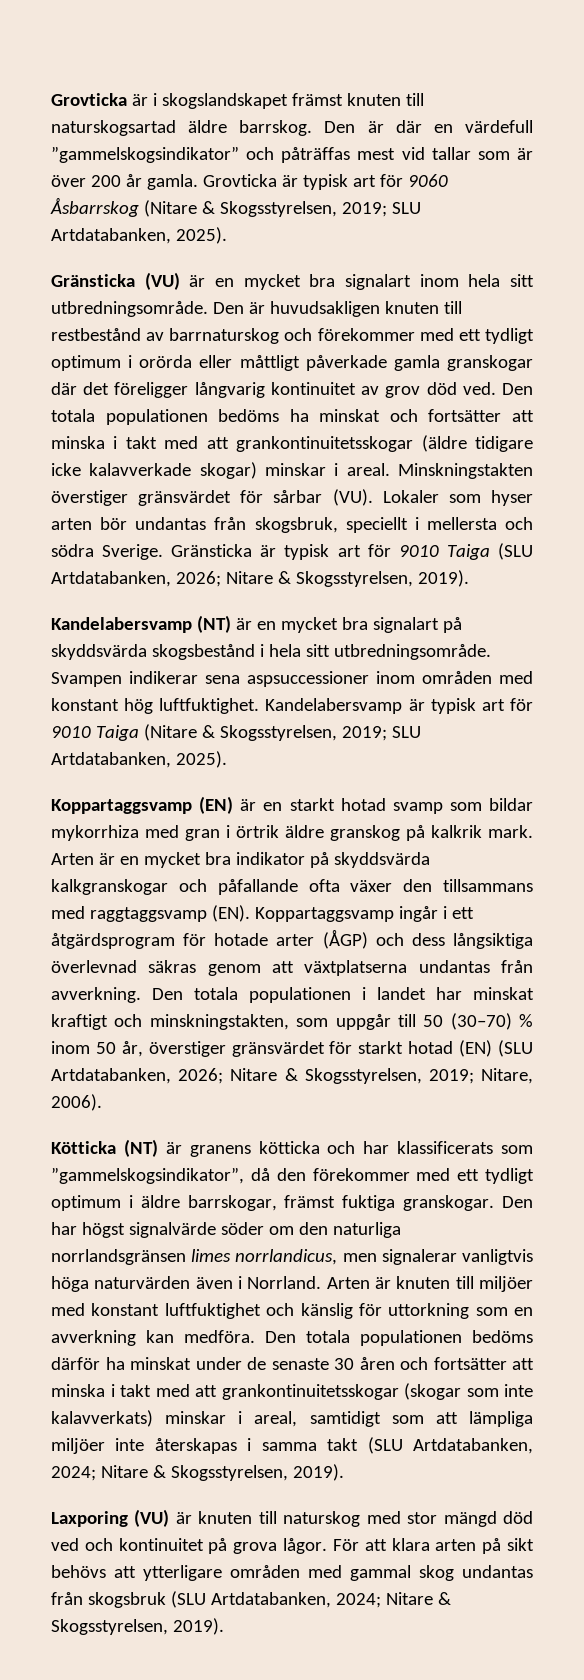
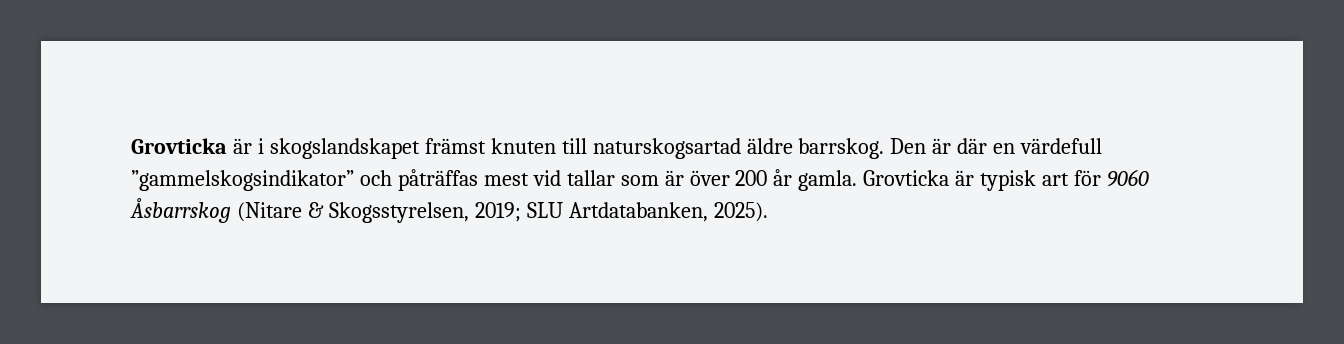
[51,272,534,290] [51,301,462,317] [51,328,534,344] [51,355,533,371] [51,382,533,398] [51,409,534,425] [51,435,533,452] [51,462,533,479] [51,489,534,506] [51,517,533,533] [51,543,533,560] [51,570,469,587] [51,615,462,633] [51,644,491,660] [51,671,533,687] [51,698,533,714] [51,724,421,741] [51,751,227,768] [51,796,533,814] [51,825,533,841] [51,852,430,868] [51,879,533,895] [51,905,474,922] [51,929,534,949] [51,960,533,976] [51,987,534,1003] [51,1013,533,1030] [51,1040,534,1057] [51,1068,534,1084] [51,1094,102,1111] [51,1139,533,1157] [51,1167,534,1184] [51,1195,534,1211] [51,1222,401,1238] [51,1249,533,1265] [51,1276,533,1292] [51,1303,533,1319] [51,1330,533,1346] [51,1357,534,1370] [51,1383,533,1400] [51,1410,533,1427] [51,1437,534,1454] [51,1464,344,1481] [51,1509,534,1527] [51,1538,534,1554] [51,1565,533,1581] [51,1591,451,1608] [51,1618,224,1635] // Gränsticka (VU) är en mycket bra signalart inom hela sitt utbredningsområde. Den är huvudsakligen knuten till restbestånd av barrnaturskog och förekommer med ett tydligt optimum i orörda eller måttligt påverkade gamla granskogar där det föreligger långvarig kontinuitet av grov död ved. Den totala populationen bedöms ha minskat och fortsätter att minska i takt med att grankontinuitetsskogar (äldre tidigare icke kalavverkade skogar) minskar i areal. Minskningstakten överstiger gränsvärdet för sårbar (VU). Lokaler som hyser arten bör undantas från skogsbruk, speciellt i mellersta och södra Sverige. Gränsticka är typisk art för 9010 Taiga (SLU Artdatabanken, 2026; Nitare & Skogsstyrelsen, 2019). // Kandelabersvamp (NT) är en mycket bra signalart på skyddsvärda skogsbestånd i hela sitt utbredningsområde. Svampen indikerar sena aspsuccessioner inom områden med konstant hög luftfuktighet. Kandelabersvamp är typisk art för 9010 Taiga (Nitare & Skogsstyrelsen, 2019; SLU Artdatabanken, 2025). // Koppartaggsvamp (EN) är en starkt hotad svamp som bildar mykorrhiza med gran i örtrik äldre granskog på kalkrik mark. Arten är en mycket bra indikator på skyddsvärda kalkgranskogar och påfallande ofta växer den tillsammans med raggtaggsvamp (EN). Koppartaggsvamp ingår i ett åtgärdsprogram för hotade arter (ÅGP) och dess långsiktiga överlevnad säkras genom att växtplatserna undantas från avverkning. Den totala populationen i landet har minskat kraftigt och minskningstakten, som uppgår till 50 (30–70) % inom 50 år, överstiger gränsvärdet för starkt hotad (EN) (SLU Artdatabanken, 2026; Nitare & Skogsstyrelsen, 2019; Nitare, 2006). // Kötticka (NT) är granens kötticka och har klassificerats som ”gammelskogsindikator”, då den förekommer med ett tydligt optimum i äldre barrskogar, främst fuktiga granskogar. Den har högst signalvärde söder om den naturliga norrlandsgränsen limes norrlandicus, men signalerar vanligtvis höga naturvärden även i Norrland. Arten är knuten till miljöer med konstant luftfuktighet och känslig för uttorkning som en avverkning kan medföra. Den totala populationen bedöms därför ha minskat under de senaste 30 åren och fortsätter att minska i takt med att grankontinuitetsskogar (skogar som inte kalavverkats) minskar i areal, samtidigt som att lämpliga miljöer inte återskapas i samma takt (SLU Artdatabanken, 2024; Nitare & Skogsstyrelsen, 2019). // Laxporing (VU) är knuten till naturskog med stor mängd död ved och kontinuitet på grova lågor. För att klara arten på sikt behövs att ytterligare områden med gammal skog undantas från skogsbruk (SLU Artdatabanken, 2024; Nitare & Skogsstyrelsen, 2019). -> (768, 212) none

